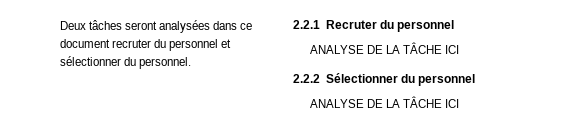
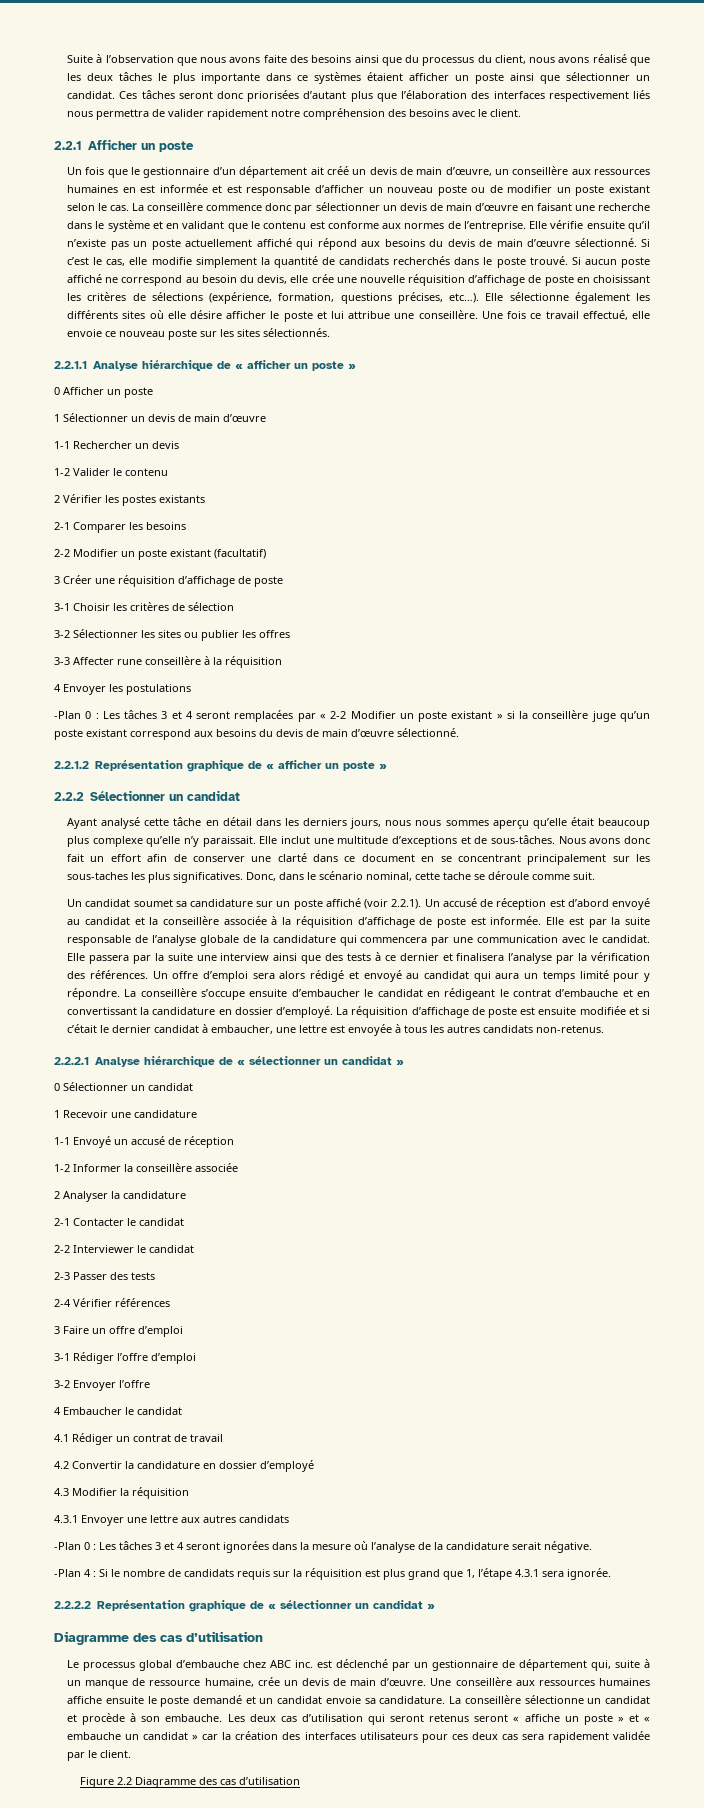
[59,20,253,33] [59,39,232,51] [59,56,191,69] [293,20,455,32] [309,42,460,54] [293,73,476,86] [309,96,460,108] Deux tâches seront analysées dans ce document recruter du personnel et sélectionner du personnel. // 2.2.1 Recruter du personnel // ANALYSE DE LA TÂCHE ICI // 2.2.2 Sélectionner du personnel // ANALYSE DE LA TÂCHE ICI -> [67,54,650,66] [67,72,650,84] [67,90,651,102] [67,108,522,120] [54,139,194,152] [67,166,650,178] [67,184,650,196] [67,202,650,214] [67,220,650,232] [67,238,650,250] [67,256,650,268] [67,274,650,286] [67,292,651,304] [67,310,650,322] [67,328,331,340] [54,360,356,371] [54,387,153,398] [54,413,266,422] [54,441,179,449] [54,468,168,476] [54,494,205,506] [54,522,186,533] [54,549,266,560] [54,575,283,587] [54,602,234,611] [54,629,290,641] [54,656,282,668] [54,684,191,695] [54,710,650,722] [54,728,459,740] [54,760,387,772] [54,790,240,801] [67,817,650,829] [67,835,650,847] [67,853,650,865] [67,871,596,883] [67,898,650,910] [67,916,650,928] [67,935,650,946] [67,952,650,964] [67,970,650,982] [67,988,651,1000] [67,1006,650,1018] [67,1024,605,1036] [54,1056,404,1067] [54,1082,193,1091] [54,1110,197,1118] [54,1136,234,1148] [54,1163,238,1172] [54,1191,186,1202] [54,1218,184,1226] [54,1245,194,1253] [54,1272,155,1280] [54,1298,170,1307] [54,1326,183,1337] [54,1352,196,1364] [54,1380,150,1391] [54,1407,182,1415] [54,1433,223,1445] [54,1460,314,1472] [54,1487,189,1499] [54,1515,289,1526] [54,1541,592,1553] [54,1568,611,1580] [54,1600,435,1612] [54,1631,263,1645] [67,1659,650,1671] [67,1677,650,1689] [67,1695,650,1707] [67,1713,650,1725] [67,1731,650,1743] [67,1750,132,1761] [80,1777,301,1788] Suite à l’observation que nous avons faite des besoins ainsi que du processus du client, nous avons réalisé que les deux tâches le plus importante dans ce systèmes étaient afficher un poste ainsi que sélectionner un candidat. Ces tâches seront donc priorisées d’autant plus que l’élaboration des interfaces respectivement liés nous permettra de valider rapidement notre compréhension des besoins avec le client. // 2.2.1 Afficher un poste // Un fois que le gestionnaire d’un département ait créé un devis de main d’œuvre, un conseillère aux ressources humaines en est informée et est responsable d’afficher un nouveau poste ou de modifier un poste existant selon le cas. La conseillère commence donc par sélectionner un devis de main d’œuvre en faisant une recherche dans le système et en validant que le contenu est conforme aux normes de l’entreprise. Elle vérifie ensuite qu’il n’existe pas un poste actuellement affiché qui répond aux besoins du devis de main d’œuvre sélectionné. Si c’est le cas, elle modifie simplement la quantité de candidats recherchés dans le poste trouvé. Si aucun poste affiché ne correspond au besoin du devis, elle crée une nouvelle réquisition d’affichage de poste en choisissant les critères de sélections (expérience, formation, questions précises, etc…). Elle sélectionne également les différents sites où elle désire afficher le poste et lui attribue une conseillère. Une fois ce travail effectué, elle envoie ce nouveau poste sur les sites sélectionnés. // 2.2.1.1 Analyse hiérarchique de « afficher un poste » // 0 Afficher un poste // 1 Sélectionner un devis de main d’œuvre // 1-1 Rechercher un devis // 1-2 Valider le contenu // 2 Vérifier les postes existants // 2-1 Comparer les besoins // 2-2 Modifier un poste existant (facultatif) // 3 Créer une réquisition d’affichage de poste // 3-1 Choisir les critères de sélection // 3-2 Sélectionner les sites ou publier les offres // 3-3 Affecter rune conseillère à la réquisition // 4 Envoyer les postulations // -Plan 0 : Les tâches 3 et 4 seront remplacées par « 2-2 Modifier un poste existant » si la conseillère juge qu’un poste existant correspond aux besoins du devis de main d’œuvre sélectionné. // 2.2.1.2 Représentation graphique de « afficher un poste » // 2.2.2 Sélectionner un candidat // Ayant analysé cette tâche en détail dans les derniers jours, nous nous sommes aperçu qu’elle était beaucoup plus complexe qu’elle n’y paraissait. Elle inclut une multitude d’exceptions et de sous-tâches. Nous avons donc fait un effort afin de conserver une clarté dans ce document en se concentrant principalement sur les sous-taches les plus significatives. Donc, dans le scénario nominal, cette tache se déroule comme suit. // Un candidat soumet sa candidature sur un poste affiché (voir 2.2.1). Un accusé de réception est d’abord envoyé au candidat et la conseillère associée à la réquisition d’affichage de poste est informée. Elle est par la suite responsable de l’analyse globale de la candidature qui commencera par une communication avec le candidat. Elle passera par la suite une interview ainsi que des tests à ce dernier et finalisera l’analyse par la vérification des références. Un offre d’emploi sera alors rédigé et envoyé au candidat qui aura un temps limité pour y répondre. La conseillère s’occupe ensuite d’embaucher le candidat en rédigeant le contrat d’embauche et en convertissant la candidature en dossier d’employé. La réquisition d’affichage de poste est ensuite modifiée et si c’était le dernier candidat à embaucher, une lettre est envoyée à tous les autres candidats non-retenus. // 2.2.2.1 Analyse hiérarchique de « sélectionner un candidat » // 0 Sélectionner un candidat // 1 Recevoir une candidature // 1-1 Envoyé un accusé de réception // 1-2 Informer la conseillère associée // 2 Analyser la candidature // 2-1 Contacter le candidat // 2-2 Interviewer le candidat // 2-3 Passer des tests // 2-4 Vérifier références // 3 Faire un offre d’emploi // 3-1 Rédiger l’offre d’emploi // 3-2 Envoyer l’offre // 4 Embaucher le candidat // 4.1 Rédiger un contrat de travail // 4.2 Convertir la candidature en dossier d’employé // 4.3 Modifier la réquisition // 4.3.1 Envoyer une lettre aux autres candidats // -Plan 0 : Les tâches 3 et 4 seront ignorées dans la mesure où l’analyse de la candidature serait négative. // -Plan 4 : Si le nombre de candidats requis sur la réquisition est plus grand que 1, l’étape 4.3.1 sera ignorée. // 2.2.2.2 Représentation graphique de « sélectionner un candidat » // Diagramme des cas d’utilisation // Le processus global d’embauche chez ABC inc. est déclenché par un gestionnaire de département qui, suite à un manque de ressource humaine, crée un devis de main d’œuvre. Une conseillère aux ressources humaines affiche ensuite le poste demandé et un candidat envoie sa candidature. La conseillère sélectionne un candidat et procède à son embauche. Les deux cas d’utilisation qui seront retenus seront « affiche un poste » et « embauche un candidat » car la création des interfaces utilisateurs pour ces deux cas sera rapidement validée par le client. // Figure 2.2 Diagramme des cas d’utilisation

